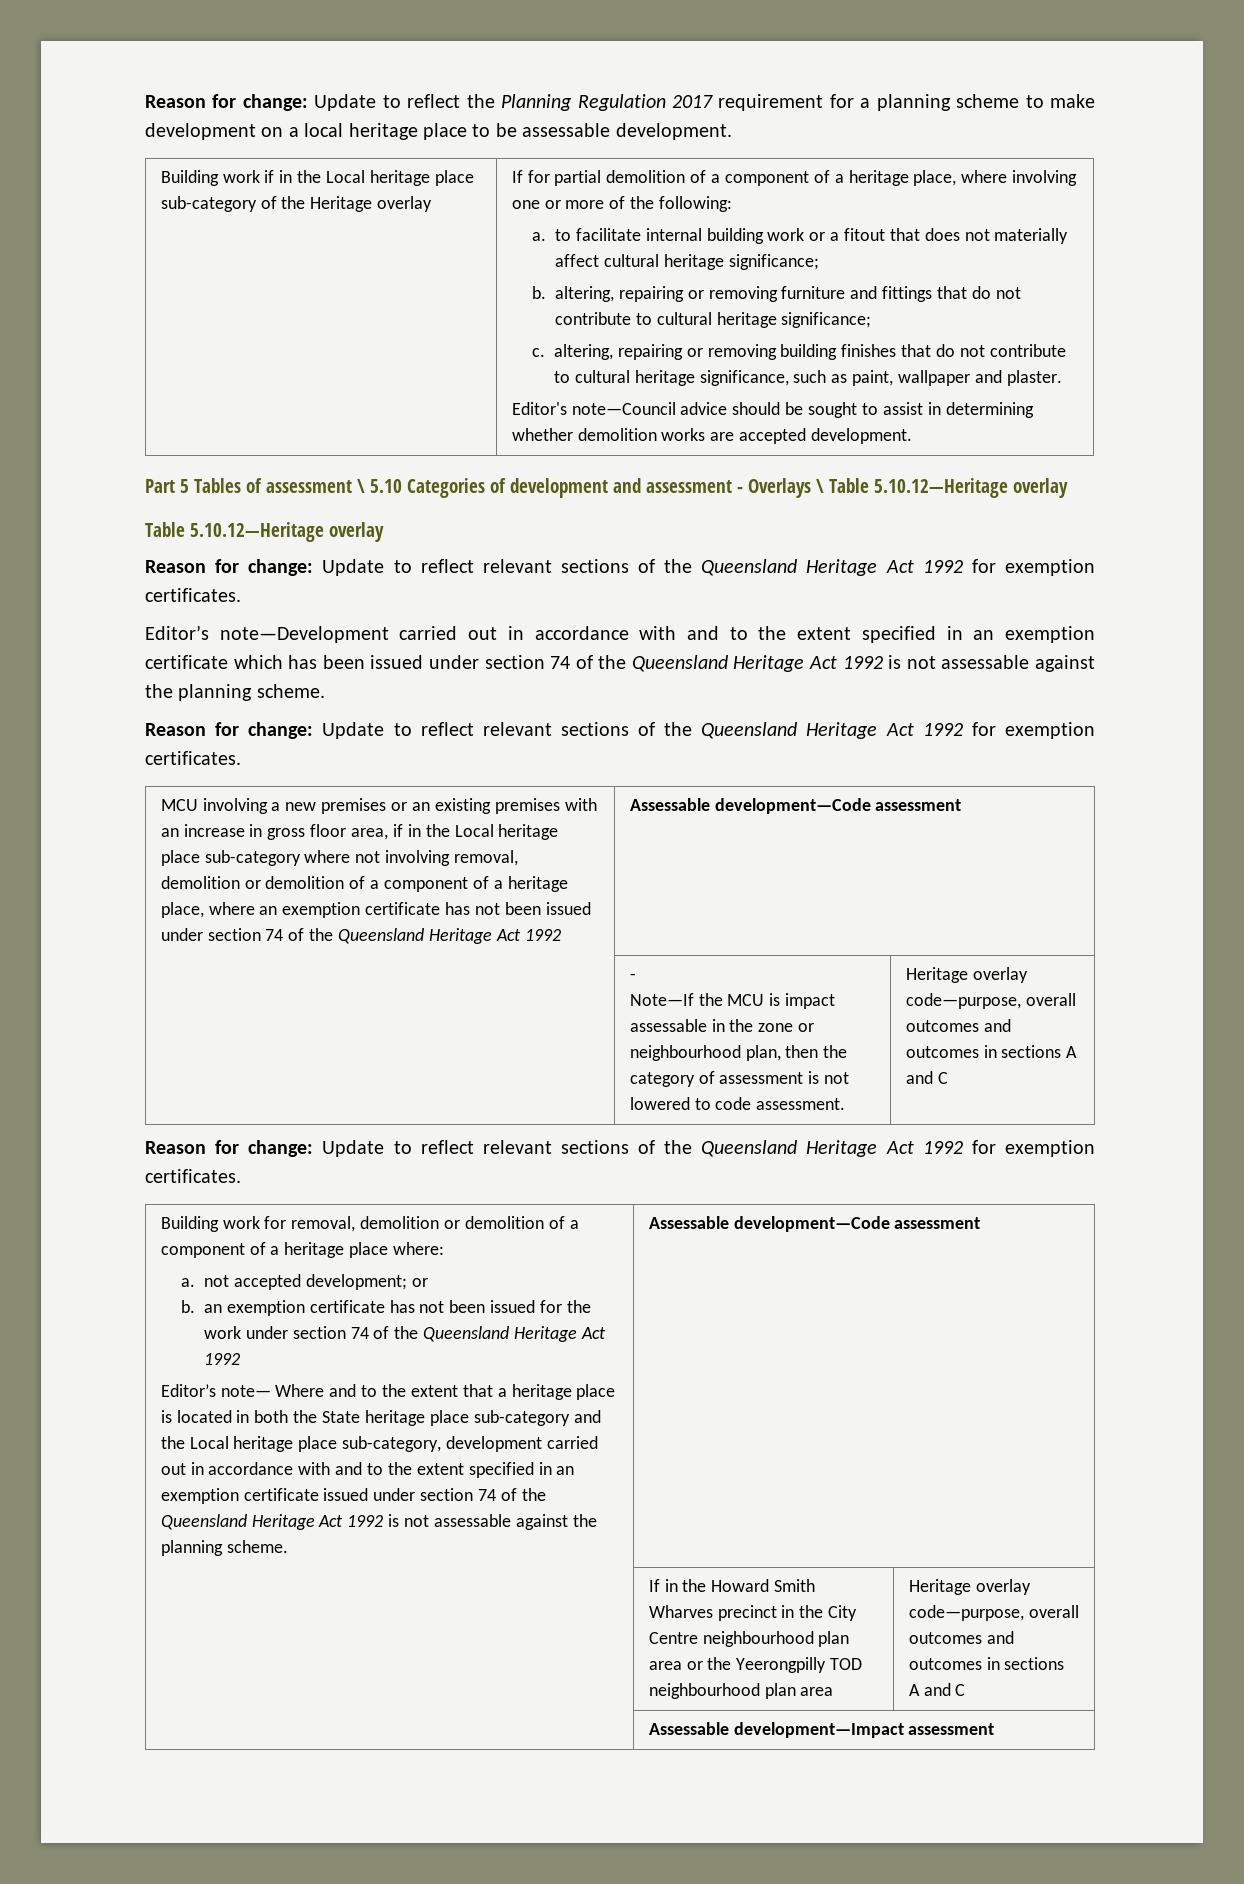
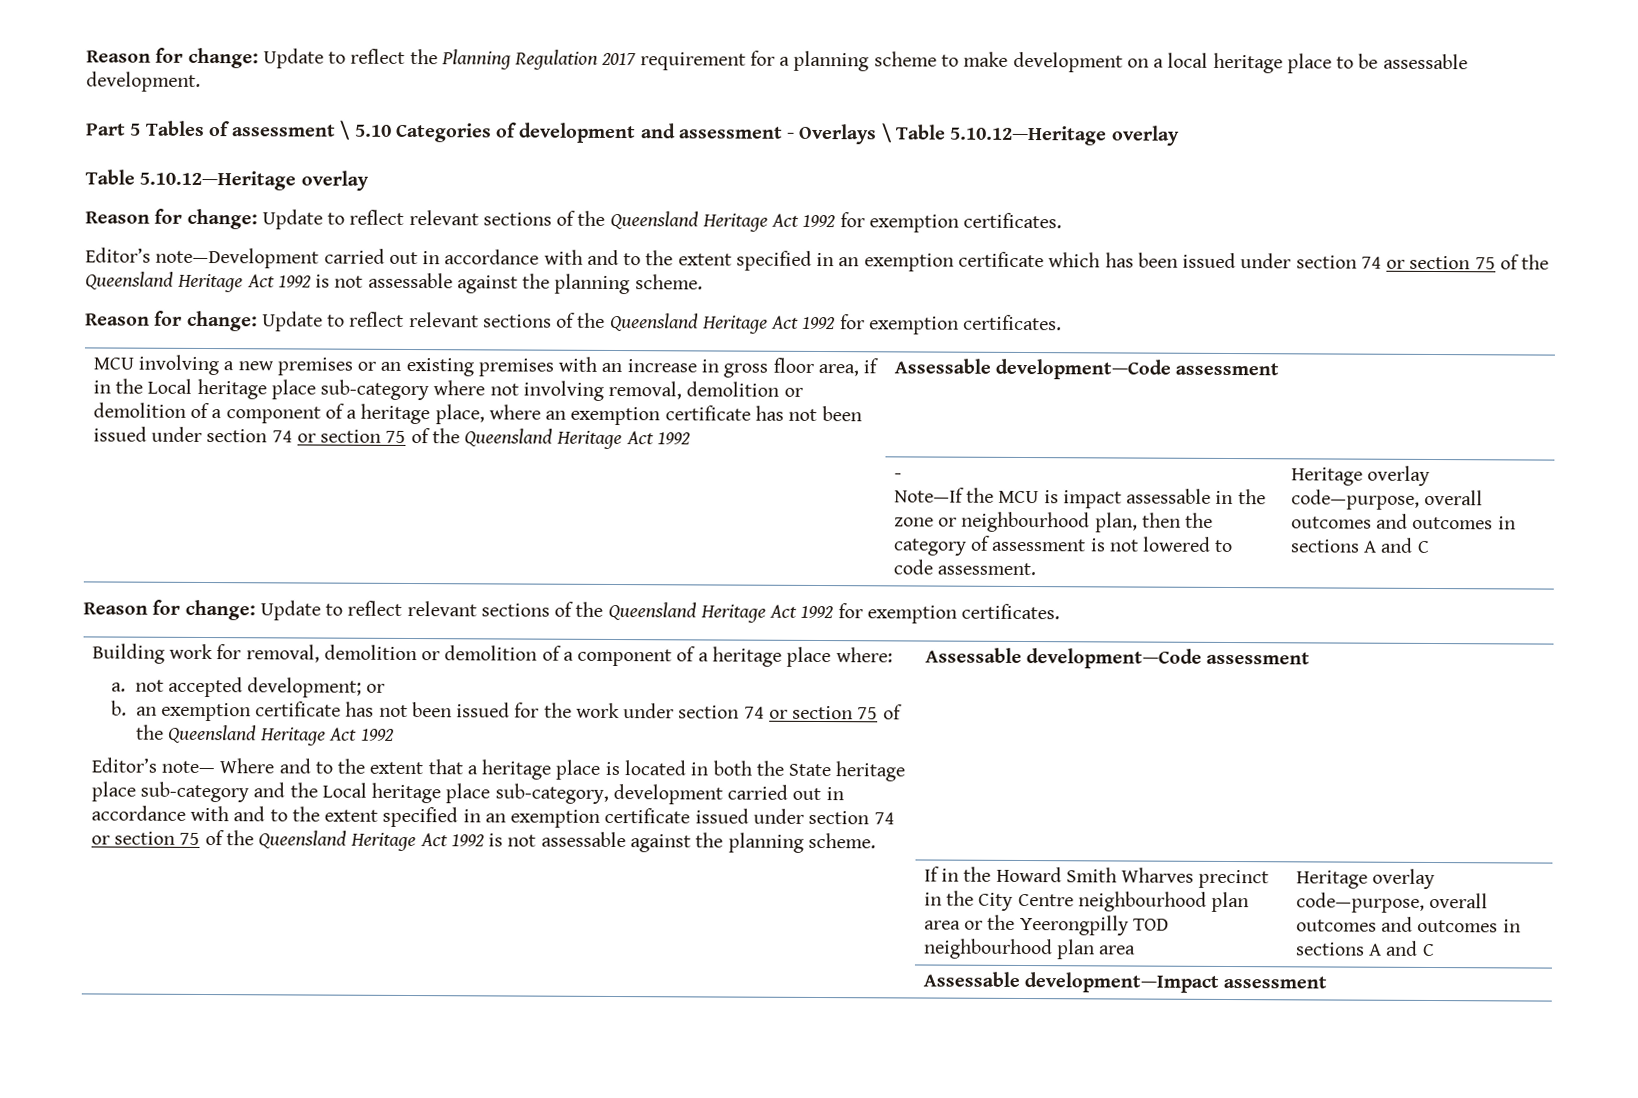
[160,170,474,186] [160,196,433,212] [511,170,1078,186] [511,196,733,212] [532,228,1069,244] [555,254,819,270] [532,286,1021,302] [555,312,872,328] [532,344,1066,360] [554,370,1062,386] [511,402,1034,418] [511,428,913,444] // Building work if in the Local heritage place sub-category of the Heritage overlay | If for partial demolition of a component of a heritage place, where involving one or more of the following: // a. to facilitate internal building work or a fitout that does not materially affect cultural heritage significance; // b. altering, repairing or removing furniture and fittings that do not contribute to cultural heritage significance; // c. altering, repairing or removing building finishes that do not contribute to cultural heritage significance, such as paint, wallpaper and plaster. // Editor's note—Council advice should be sought to assist in determining whether demolition works are accepted development. -> (201, 81) none
(571, 662) none -> [1386,255,1496,270] or section 75
(284, 935) none -> [296,429,407,443] or section 75
(369, 1333) none -> [768,705,879,720] or section 75
(497, 1495) none -> [90,831,201,845] or section 75

